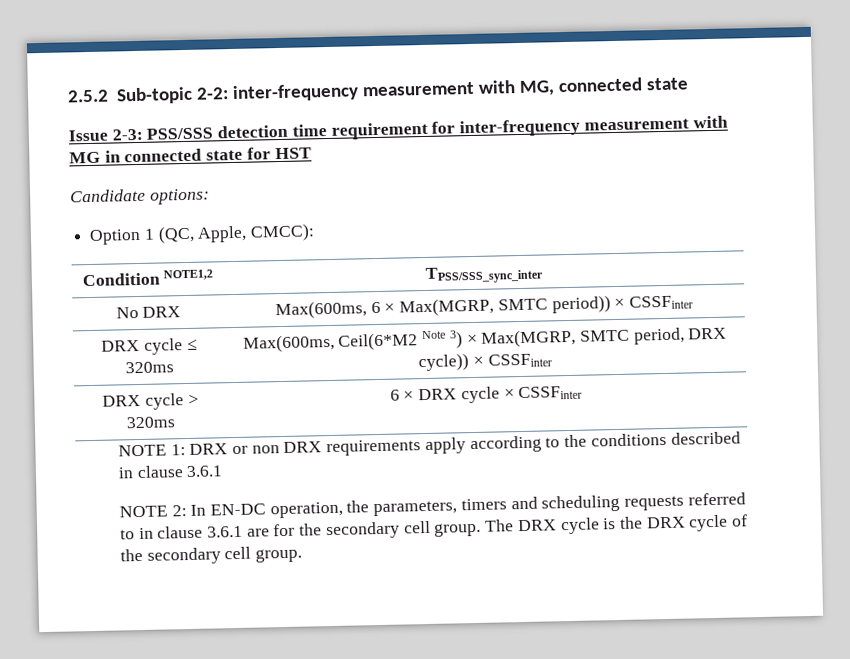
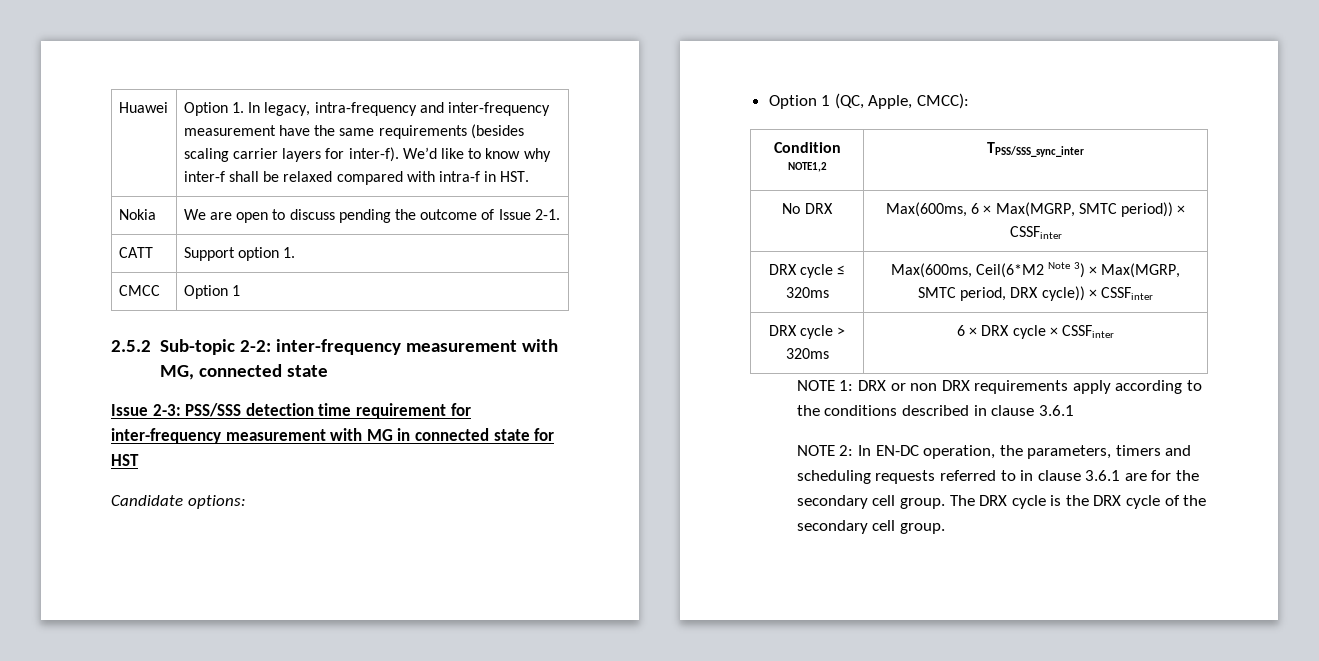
(67, 96) none -> [118,102,168,113] [183,102,550,116] [183,124,524,139] [183,147,551,162] [183,171,530,185] [118,209,156,220] [183,209,560,223] [118,247,153,258] [183,247,296,261] [118,285,160,296] [183,285,241,299] Huawei | Option 1. In legacy, intra-frequency and inter-frequency measurement have the same requirements (besides scaling carrier layers for inter-f). We’d like to know why inter-f shall be relaxed compared with intra-f in HST. // Nokia | We are open to discuss pending the outcome of Issue 2-1. // CATT | Support option 1. // CMCC | Option 1 //

